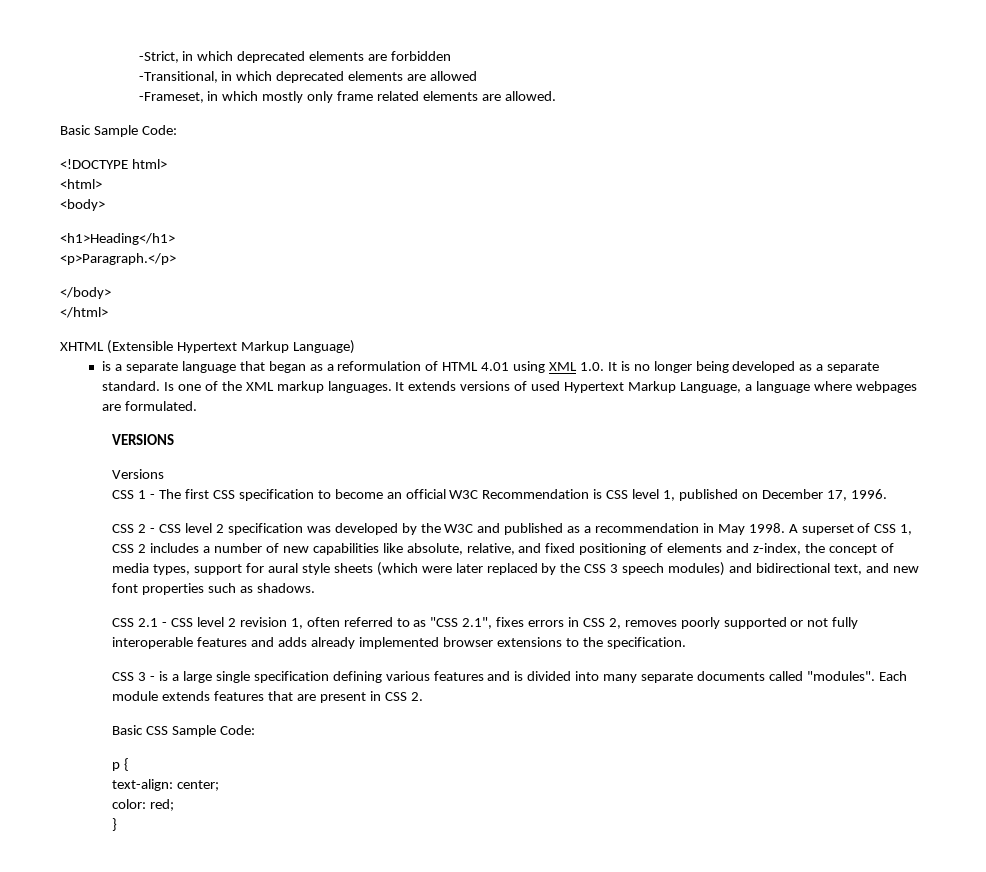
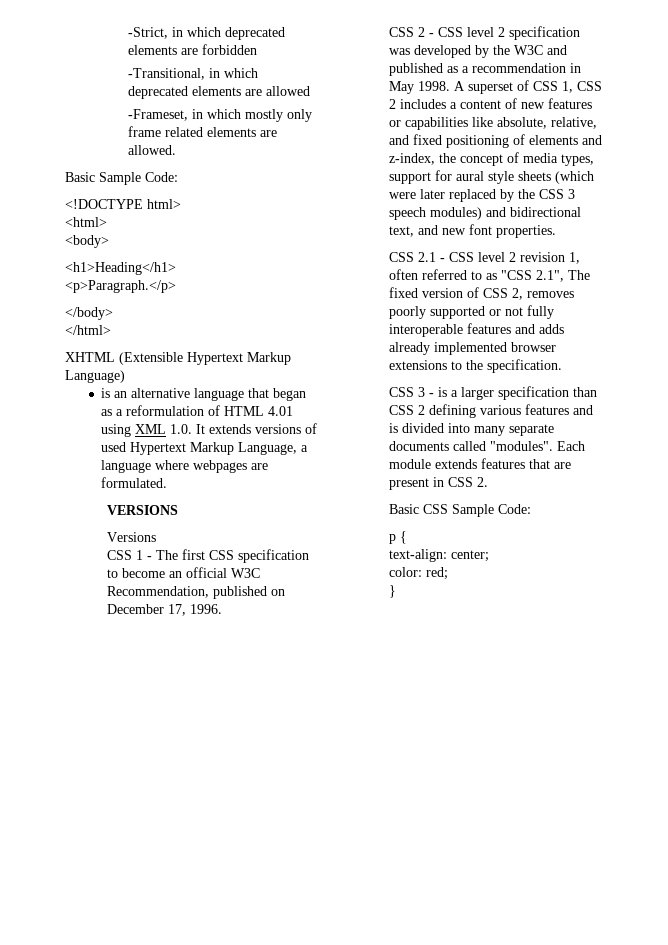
[115,362,178,373] a separate -> [114,388,191,398] an alternative
[620,361,880,373] [102,381,405,393] is no longer being developed as a separate standard. Is one of the XML markup languages. It -> (206, 429) none
[482,489,675,501] Recommendation is CSS level 1, -> [107,586,210,598] Recommendation,
[214,543,263,553] number -> [460,100,502,109] content
(309, 549) none -> [548,98,593,109] [389,120,402,127] features or
[142,583,316,595] properties such as shadows. -> [496,225,557,238] properties.
[496,617,579,627] fixes errors in -> [568,270,591,280] [389,287,480,298] The fixed version of
[182,671,329,683] large single specification -> [461,386,598,400] [389,405,426,415] larger specification than CSS 2

